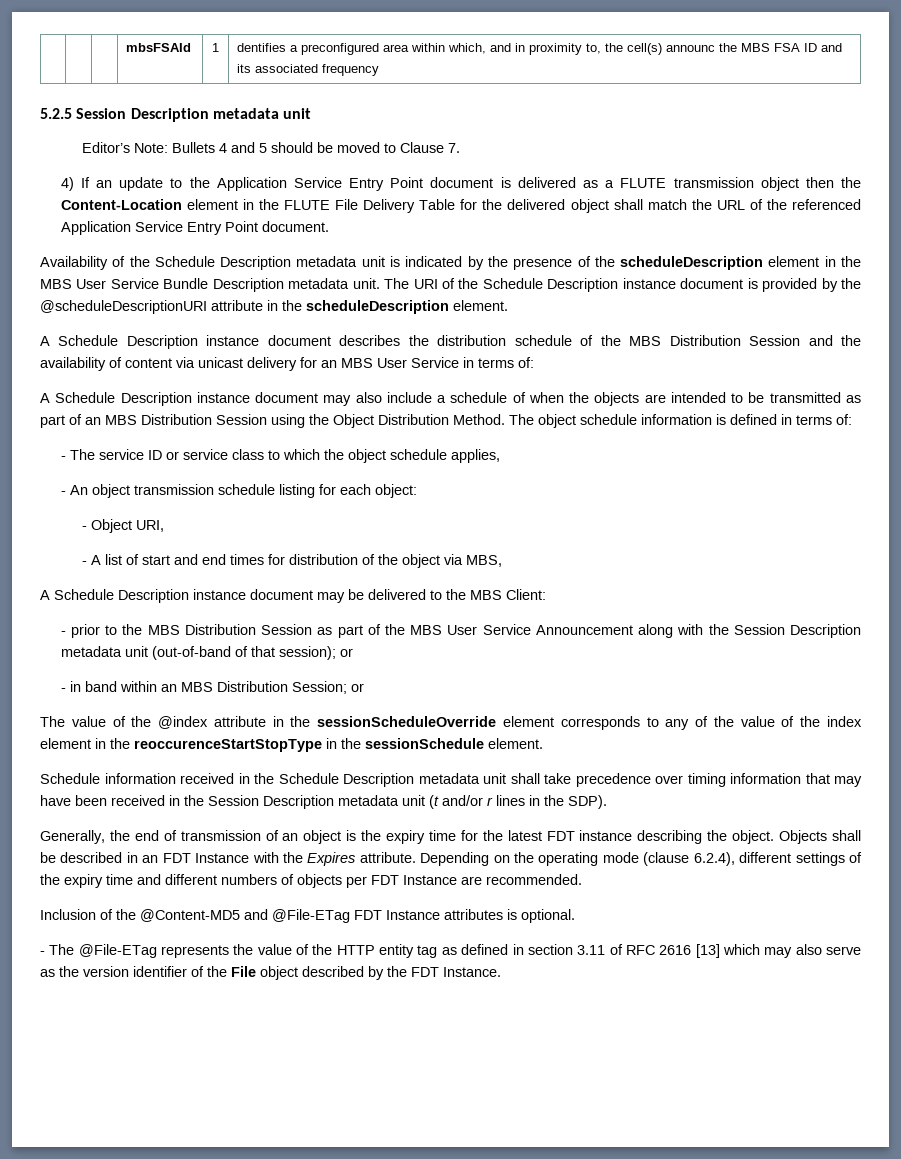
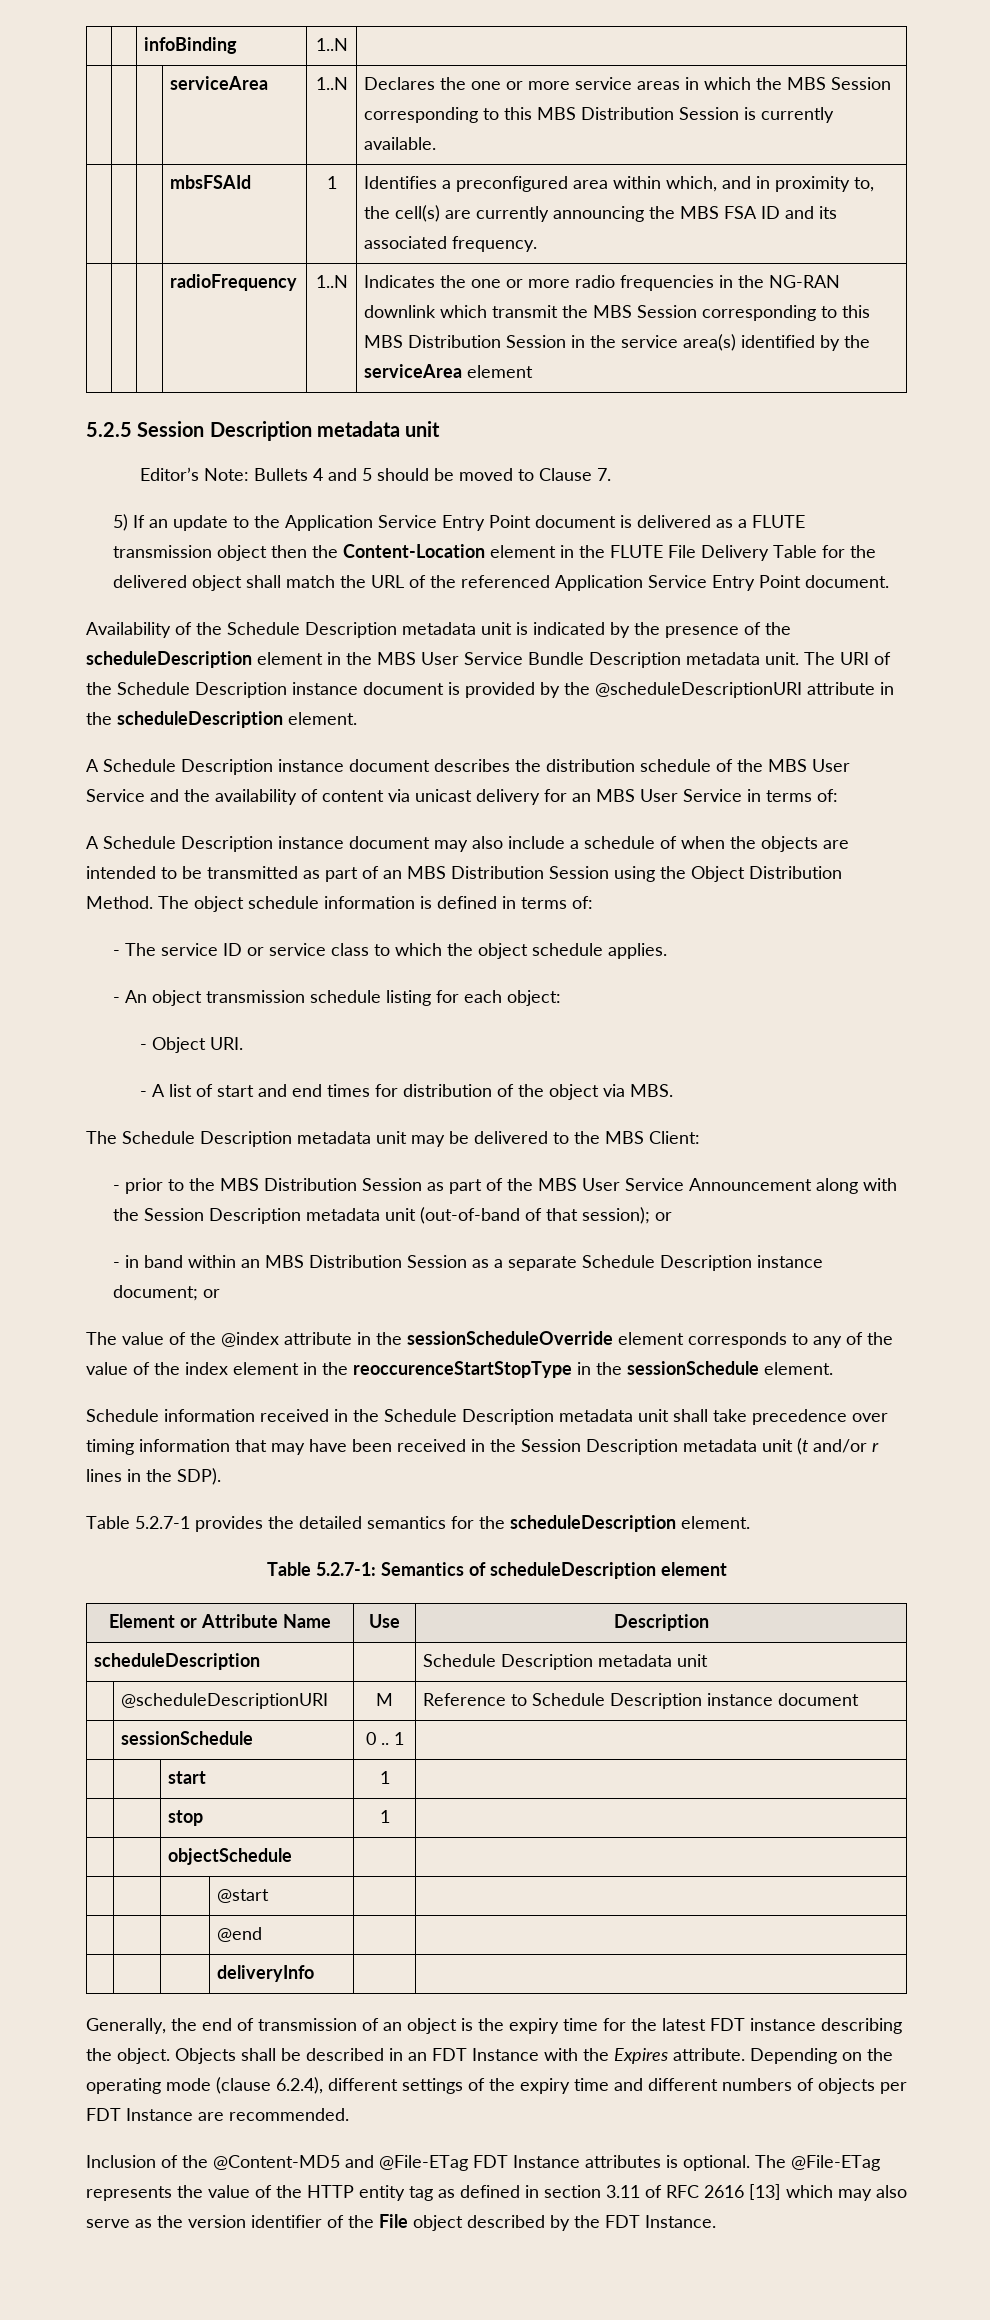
(126, 47) | -> [144,37,238,54] [315,38,348,51] [170,76,269,90] [315,77,348,90] [364,77,892,90] [364,107,835,123] [364,137,437,150] | | infoBinding | 1..N | // | | | serviceArea | 1..N | Declares the one or more service areas in which the MBS Session corresponding to this MBS Distribution Session is currently available. // |
[237,43,287,52] dentifies -> [364,176,438,189] Identifies
[666,45,716,52] announc -> [445,206,645,222] are currently announcing
[322,64,380,76] frequency -> [452,236,538,252] [170,274,298,291] [315,275,348,288] [364,275,841,291] [364,305,871,321] [364,334,871,351] [364,364,534,378] frequency. // | | | radioFrequency | 1..N | Indicates the one or more radio frequencies in the NG-RAN downlink which transmit the MBS Session corresponding to this MBS Distribution Session in the service area(s) identified by the serviceArea element
[60,177,74,191] 4) -> [113,514,129,531] 5)
[669,335,801,346] Distribution Session -> [812,759,850,772] [86,789,145,802] User Service
[450,449,500,463] applies, -> [608,943,668,959] applies.
[135,520,164,532] URI, -> [210,1037,244,1050] URI.
[465,555,502,567] [40,589,313,603] MBS, // A Schedule Description instance document -> [630,1084,674,1097] [86,1131,407,1147] MBS. // The Schedule Description metadata unit
[291,681,347,694] Session; -> [407,1255,824,1271] [113,1285,199,1301] Session as a separate Schedule Description instance document;
(607, 802) none -> [86,1515,750,1532] [266,1562,727,1579] [109,1614,331,1628] [369,1614,400,1628] [613,1614,709,1631] [94,1653,261,1670] [423,1654,709,1670] [121,1693,329,1709] [376,1693,393,1706] [423,1693,860,1709] [121,1731,254,1745] [365,1732,404,1745] [168,1771,207,1784] [379,1771,390,1784] [168,1810,204,1826] [379,1810,390,1823] [168,1848,293,1865] [217,1889,270,1903] [217,1927,263,1942] [217,1965,315,1982] // Table 5.2.7-1 provides the detailed semantics for the scheduleDescription element. // Table 5.2.7-1: Semantics of scheduleDescription element // Element or Attribute Name | Use | Description // scheduleDescription | | Schedule Description metadata unit // | @scheduleDescriptionURI | M | Reference to Schedule Description instance document // | sessionSchedule | 0 .. 1 | // | | start | 1 | // | | stop | 1 | // | | objectSchedule | | // | | | @start | | // | | | @end | | // | | | deliveryInfo | |
[40,951,45,955] // - -> (750, 2163) none

